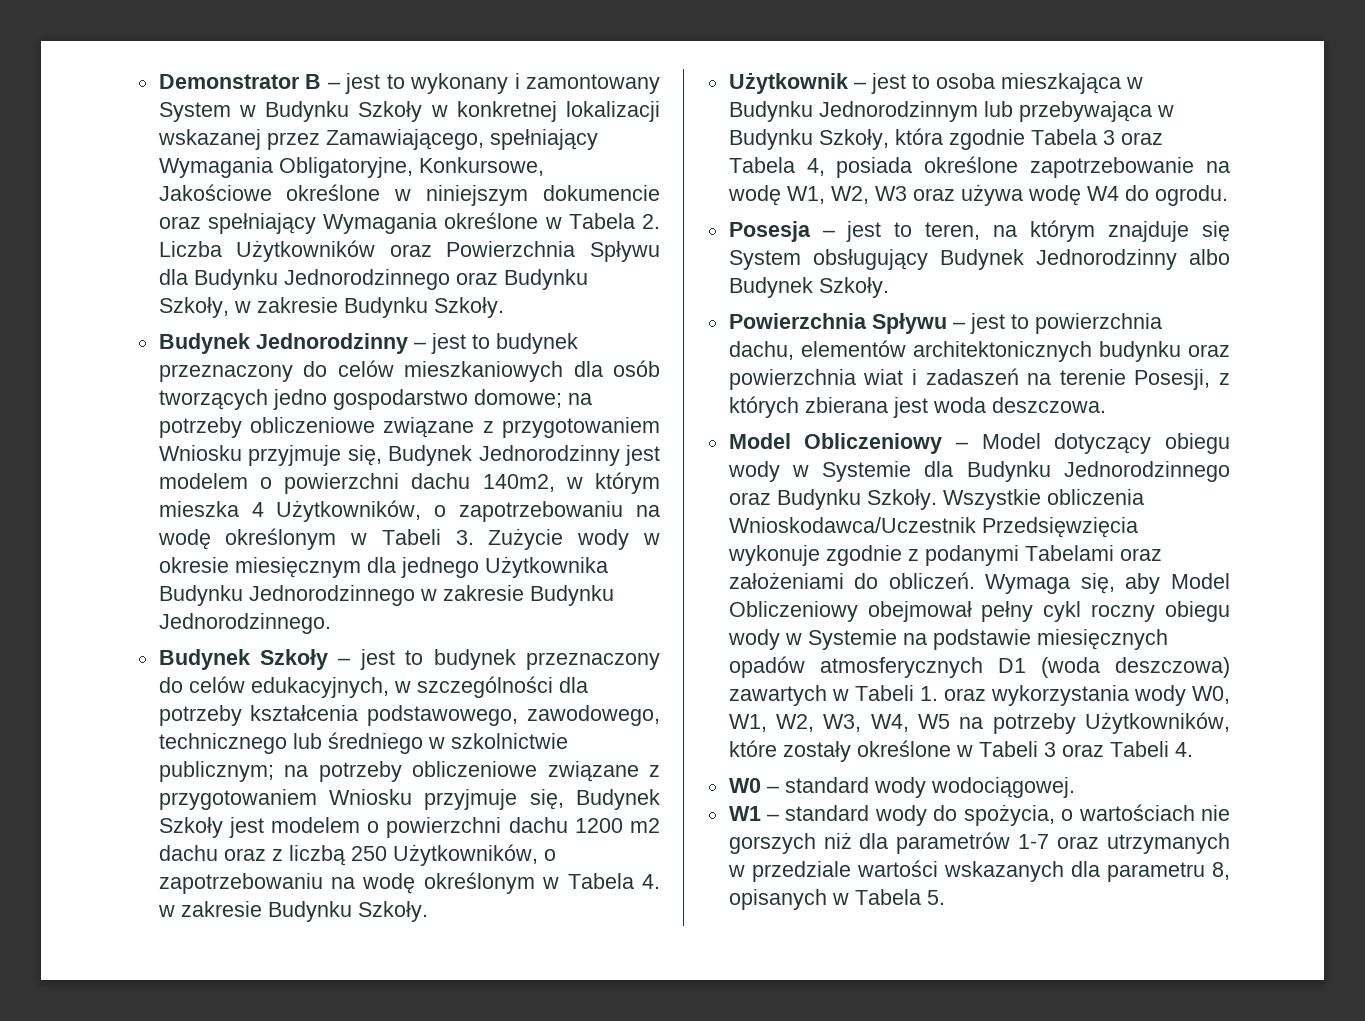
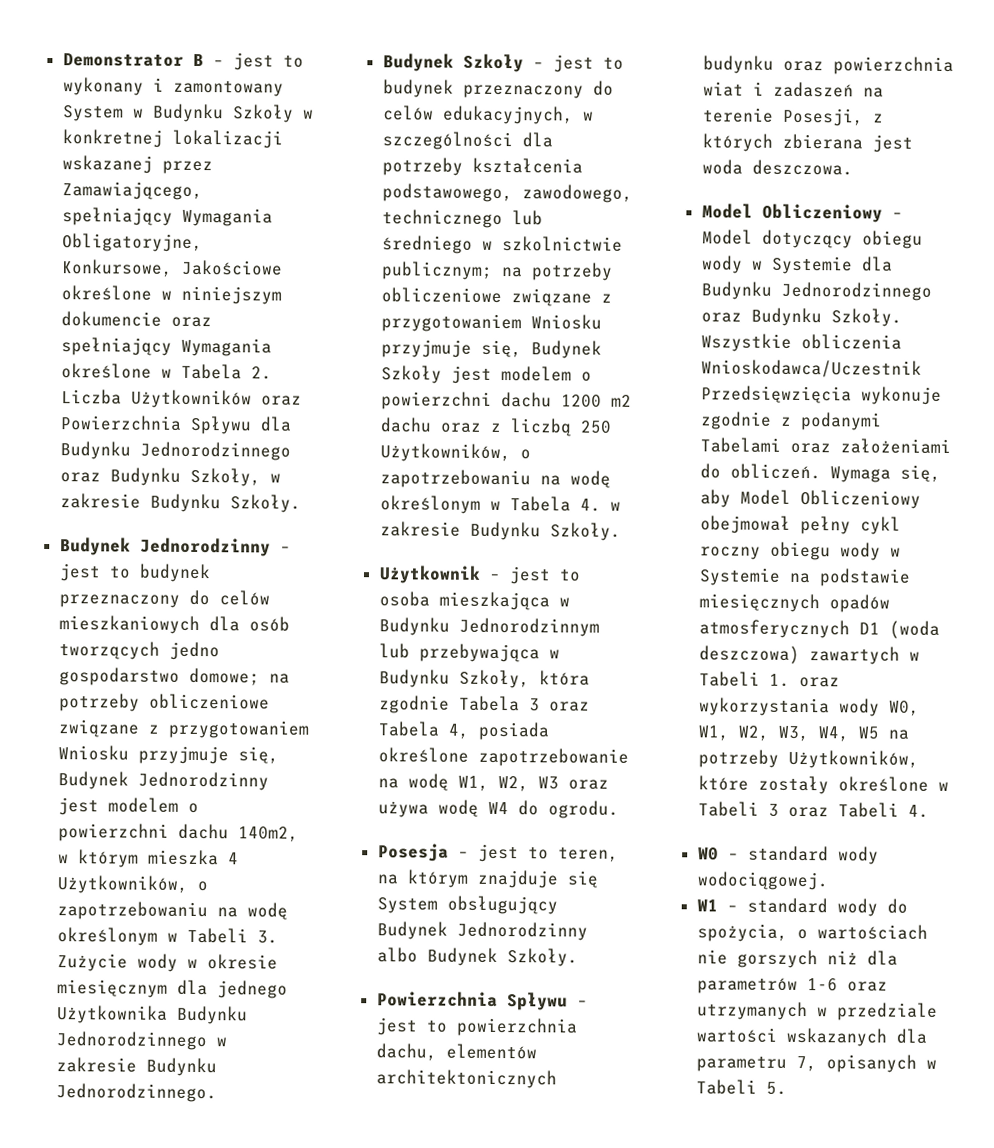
[1018,834,1050,849] 1-7 -> [806,978,838,992] 1-6
[1212,862,1230,880] 8, -> [795,1055,817,1072] 7,
[854,889,921,905] Tabela -> [695,1079,757,1095] Tabeli

